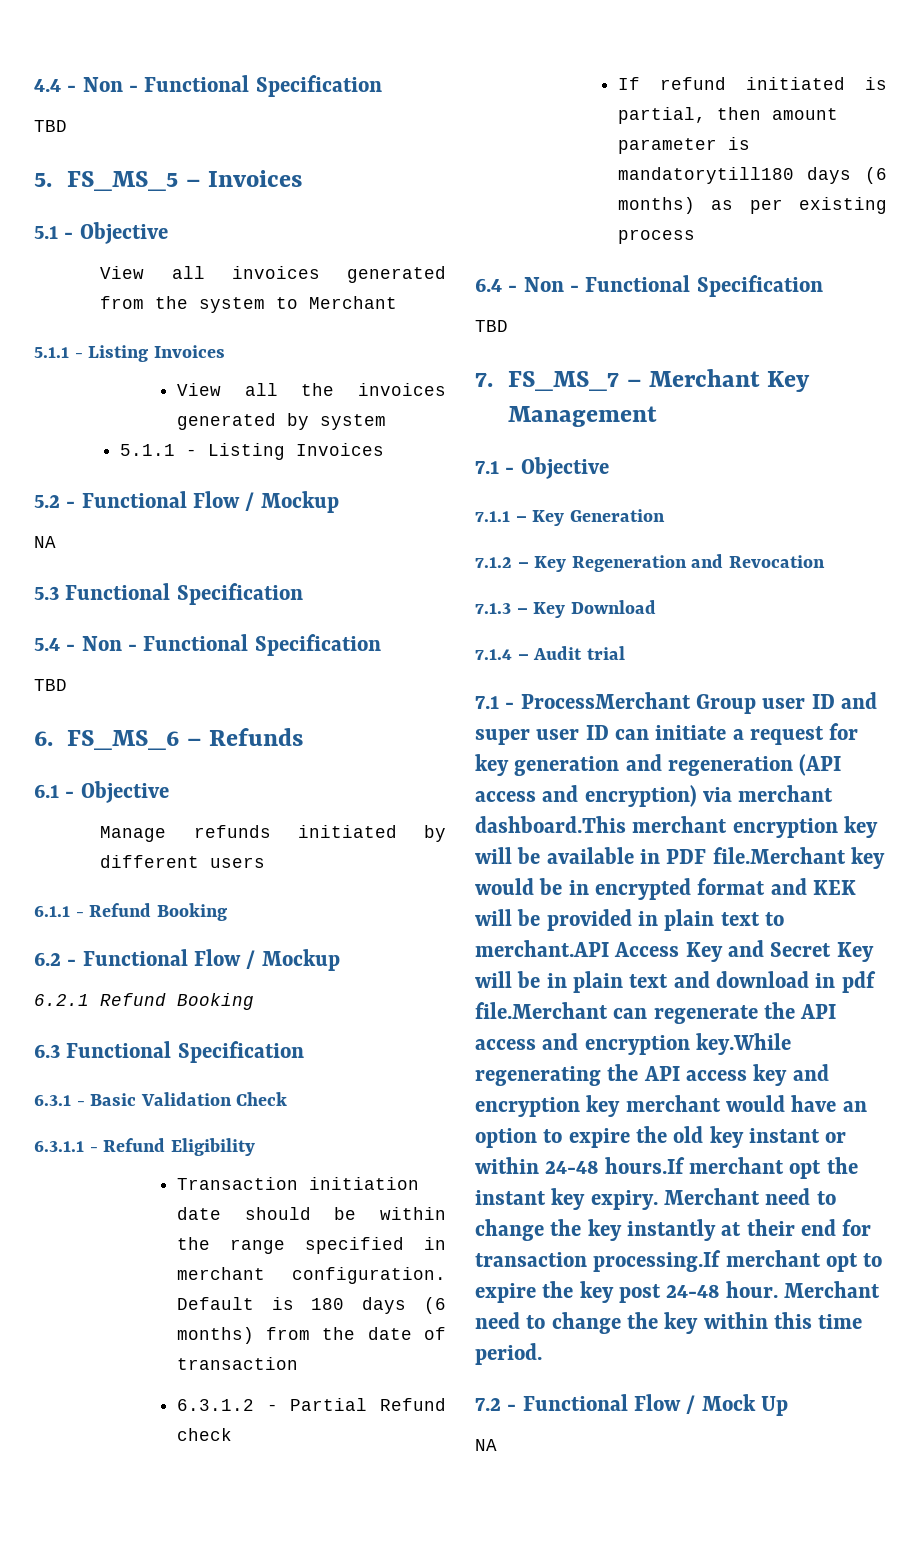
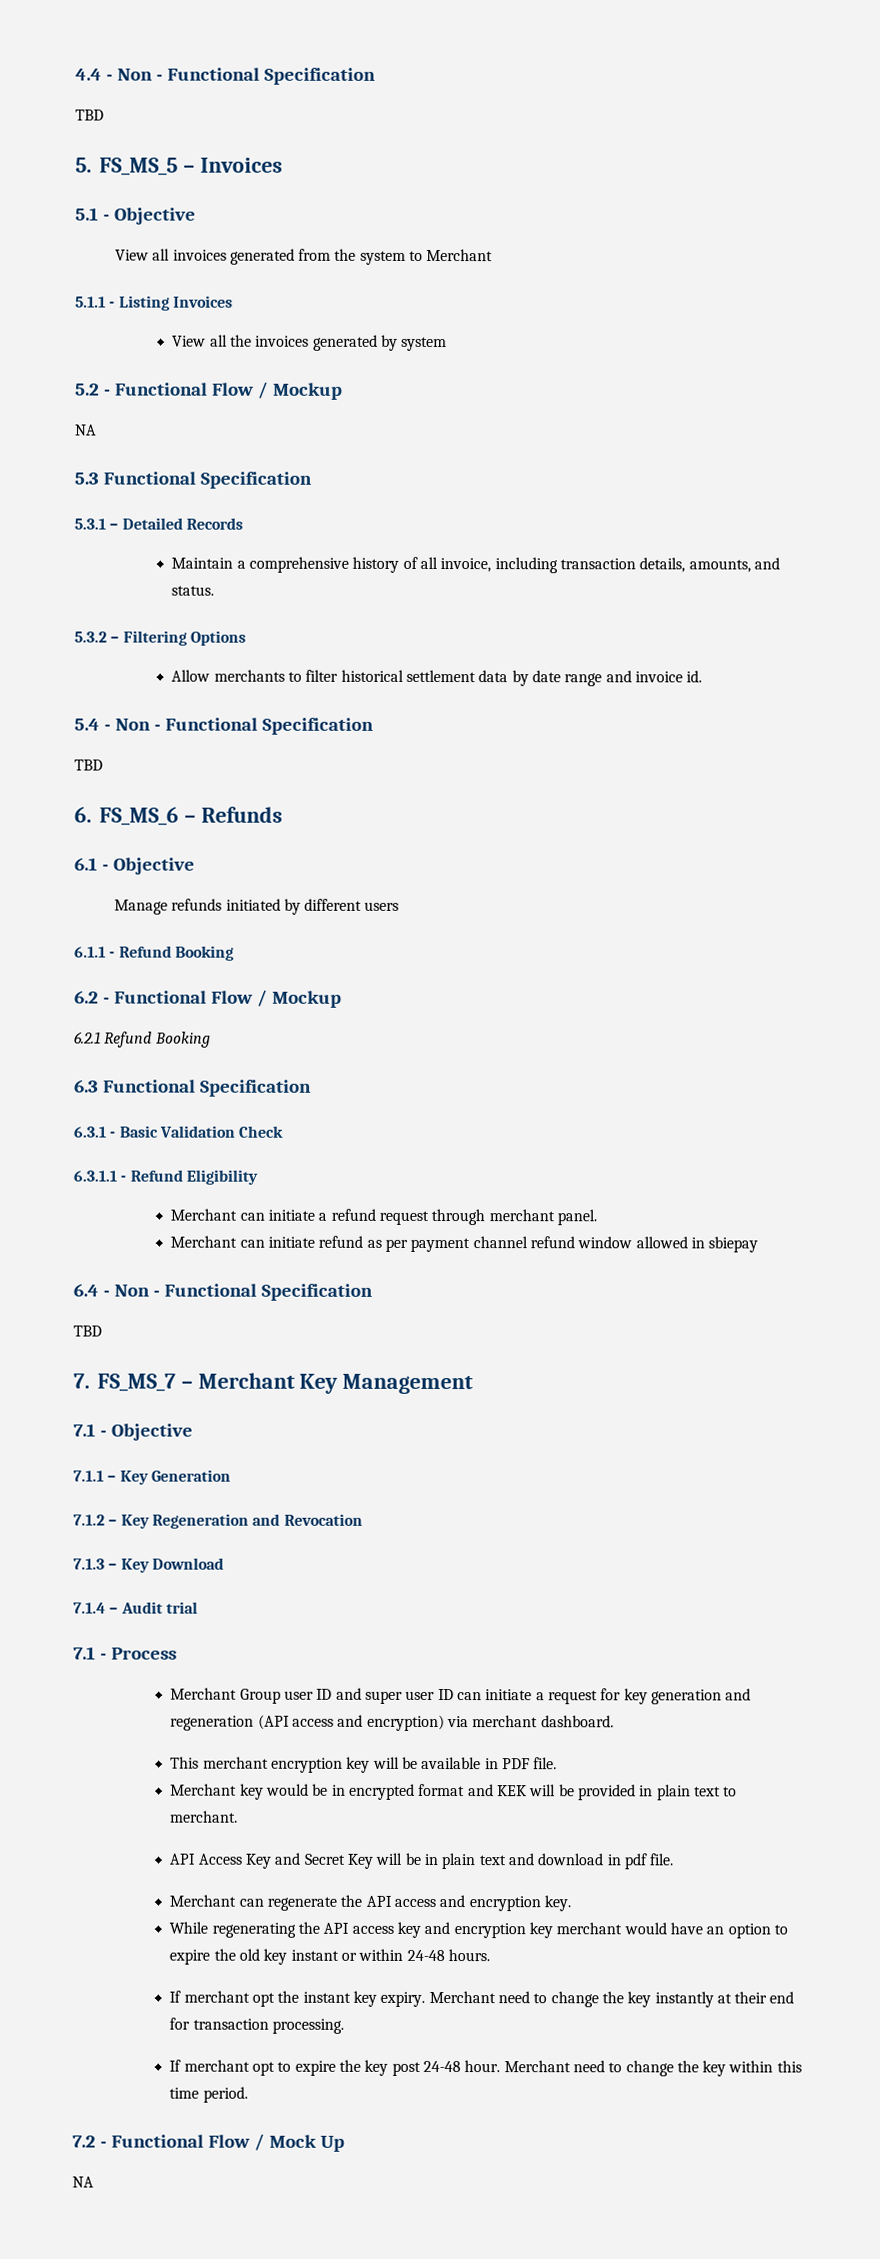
[119,443,384,460] // 5.1.1 - Listing Invoices -> (448, 344) none
(303, 594) none -> [74,517,243,530] [171,556,780,574] [171,585,215,596] [74,630,246,646] [171,669,703,687] // 5.3.1 – Detailed Records // Maintain a comprehensive history of all invoice, including transaction details, amounts, and status. // 5.3.2 – Filtering Options // Allow merchants to filter historical settlement data by date range and invoice id.
[176,1177,419,1190] [176,1207,446,1220] [176,1237,446,1254] [176,1267,446,1284] [176,1297,446,1314] [176,1327,446,1344] [176,1357,298,1370] [176,1398,446,1411] [176,1428,232,1441] [617,77,887,90] [617,107,838,124] [617,137,750,154] [617,167,887,184] [617,197,887,214] [617,229,695,244] Transaction initiation date should be within the range specified in merchant configuration. Default is 180 days (6 months) from the date of transaction // 6.3.1.2 - Partial Refund check // If refund initiated is partial, then amount parameter is mandatorytill180 days (6 months) as per existing process -> [170,1208,597,1226] [170,1235,759,1253] Merchant can initiate a refund request through merchant panel. // Merchant can initiate refund as per payment channel refund window allowed in sbiepay
[520,692,691,709] ProcessMerchant -> [110,1647,177,1660] [170,1687,238,1700] Process // Merchant
[475,816,626,833] dashboard.This -> [540,1715,614,1728] [170,1756,200,1769] dashboard. // This
[712,847,846,864] file.Merchant -> [533,1757,558,1770] [170,1783,238,1796] file. // Merchant
[475,940,609,957] merchant.API -> [170,1810,239,1823] [169,1853,196,1865] merchant. // API
[475,1002,608,1019] file.Merchant -> [649,1853,674,1866] [169,1894,237,1907] file. // Merchant
[696,1033,792,1055] key.While -> [543,1895,571,1912] [169,1921,209,1934] key. // While
[604,1157,685,1174] hours.If -> [447,1949,490,1962] [169,1990,182,2003] hours. // If
[593,1250,722,1272] processing.If -> [272,2018,345,2034] [169,2059,182,2072] processing. // If

